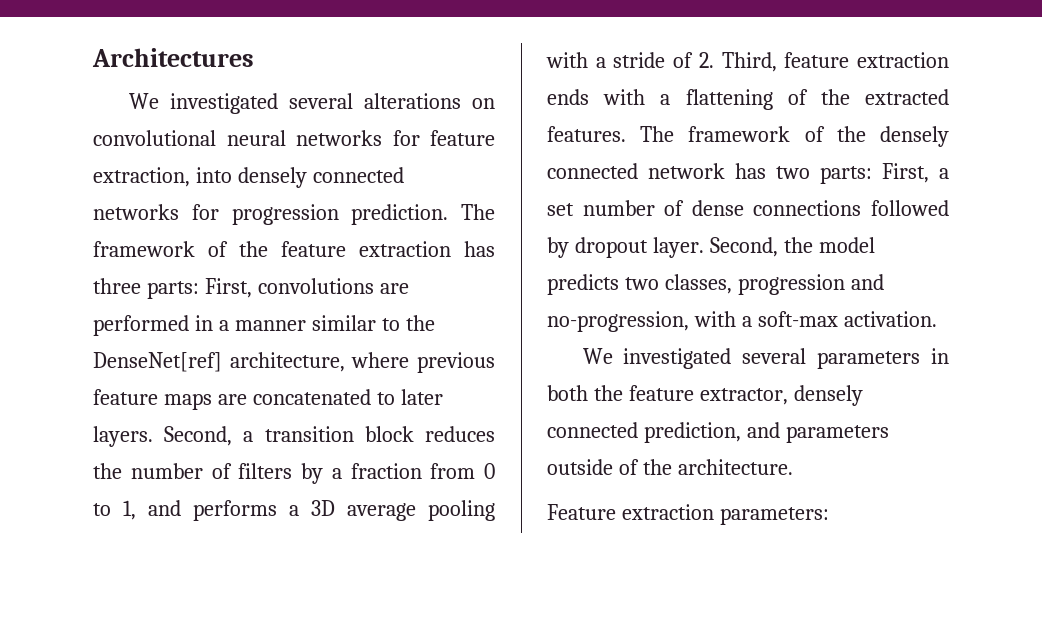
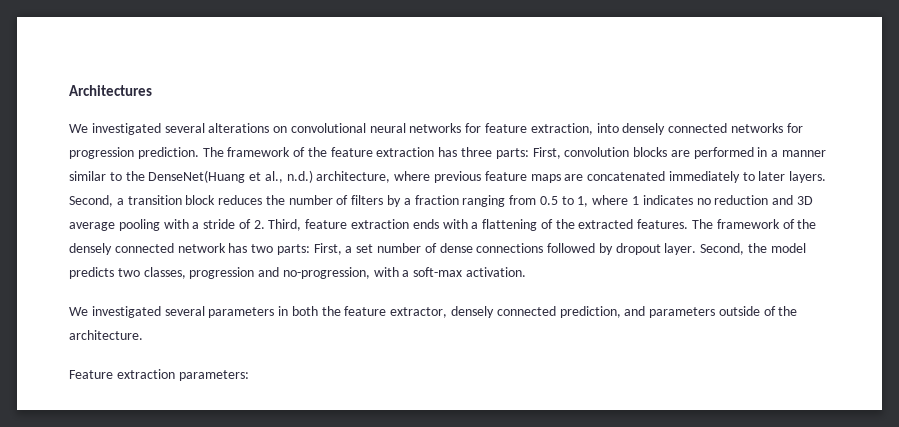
[257,278,374,294] convolutions -> [564,147,668,157] convolution blocks
[93,352,222,372] DenseNet[ref] -> [148,170,313,183] DenseNet(Huang et al., n.d.)
(371, 397) none -> [668,171,740,183] immediately
[430,463,495,479] [93,500,299,521] from 0 to 1, and performs a -> [462,195,794,207] ranging from 0.5 to 1, where 1 indicates no reduction and

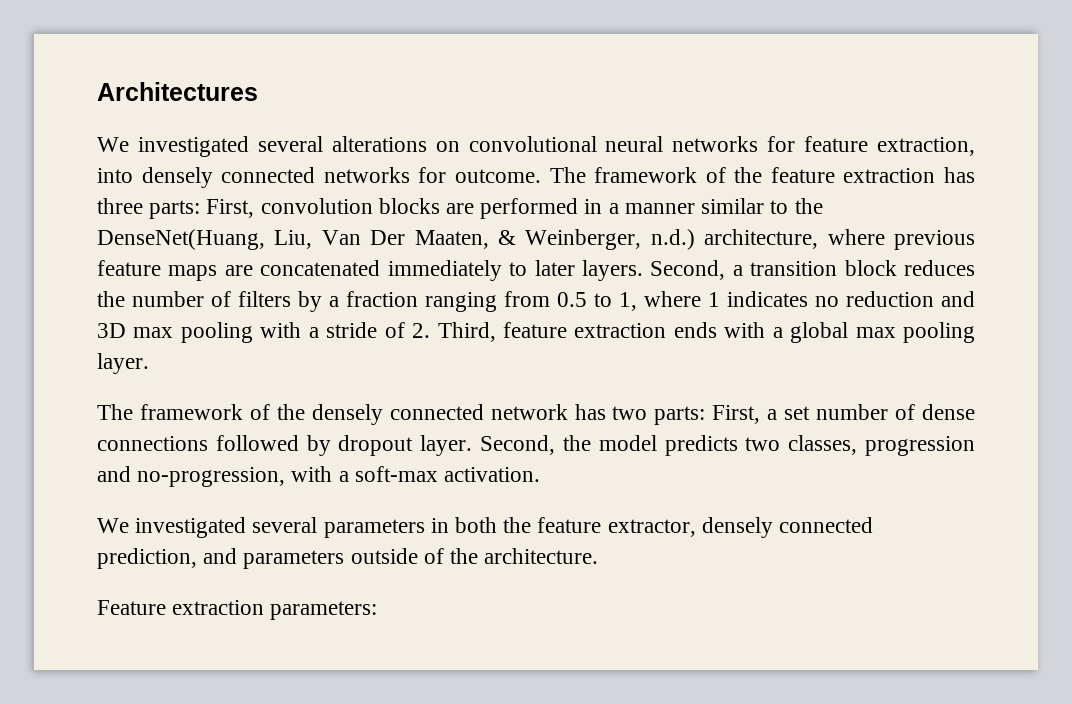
[69,147,199,159] progression prediction. -> [454,169,541,183] outcome.
[148,170,283,183] DenseNet(Huang et al., -> [97,229,642,250] DenseNet(Huang, Liu, Van Der Maaten, & Weinberger,
[69,222,115,231] average -> [133,327,174,338] max
[482,219,689,231] flattening of the extracted features. -> [790,322,975,343] [97,353,149,374] global max pooling layer. //

